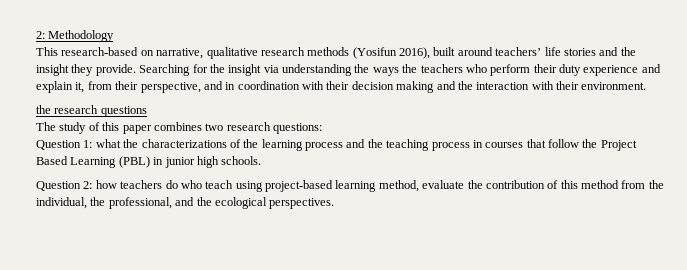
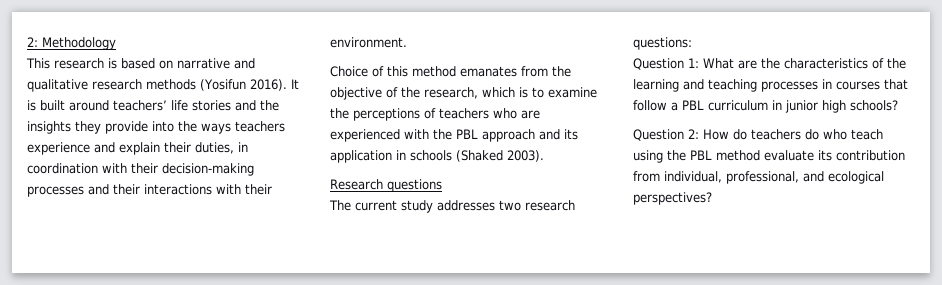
[61,47,204,59] research-based on narrative, -> [54,58,255,69] research is based on narrative and
[399,47,430,59] 2016), -> [249,79,299,91] [27,100,36,111] 2016). It is
[36,64,661,76] [36,81,647,93] [36,105,147,117] [36,122,202,134] insight they provide. Searching for the insight via understanding the ways the teachers who perform their duty experience and explain it, from their perspective, and in coordination with their decision making and the interaction with their environment. // the research questions // The study of this paper combines -> [27,121,285,134] [27,142,248,155] [27,163,254,176] [27,184,272,197] [330,37,407,48] [330,66,571,77] [330,87,597,100] [330,108,540,121] [330,129,578,142] [330,150,544,163] [330,179,442,192] [329,200,495,213] insights they provide into the ways teachers experience and explain their duties, in coordination with their decision-making processes and their interactions with their environment. // Choice of this method emanates from the objective of the research, which is to examine the perceptions of teachers who are experienced with the PBL approach and its application in schools (Shaked 2003). // Research questions // The current study addresses
[95,139,637,151] [36,156,150,168] what the characterizations of the learning process and the teaching process in courses that follow the Project Based Learning (PBL) -> [703,58,906,69] [633,79,908,92] [633,100,768,111] What are the characteristics of the learning and teaching processes in courses that follow a PBL curriculum
[221,156,262,165] schools. -> [850,100,898,111] schools?
[95,180,117,189] how -> [703,129,747,140] How do
[265,180,664,192] [36,197,335,209] project-based learning method, evaluate the contribution of this method from the individual, the professional, and the ecological perspectives. -> [667,150,905,161] [633,171,884,184] [633,192,712,205] the PBL method evaluate its contribution from individual, professional, and ecological perspectives?

